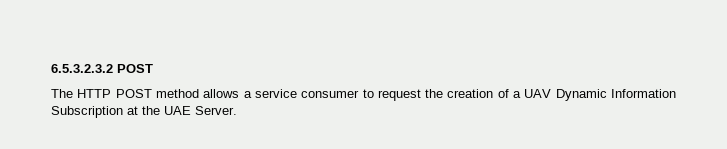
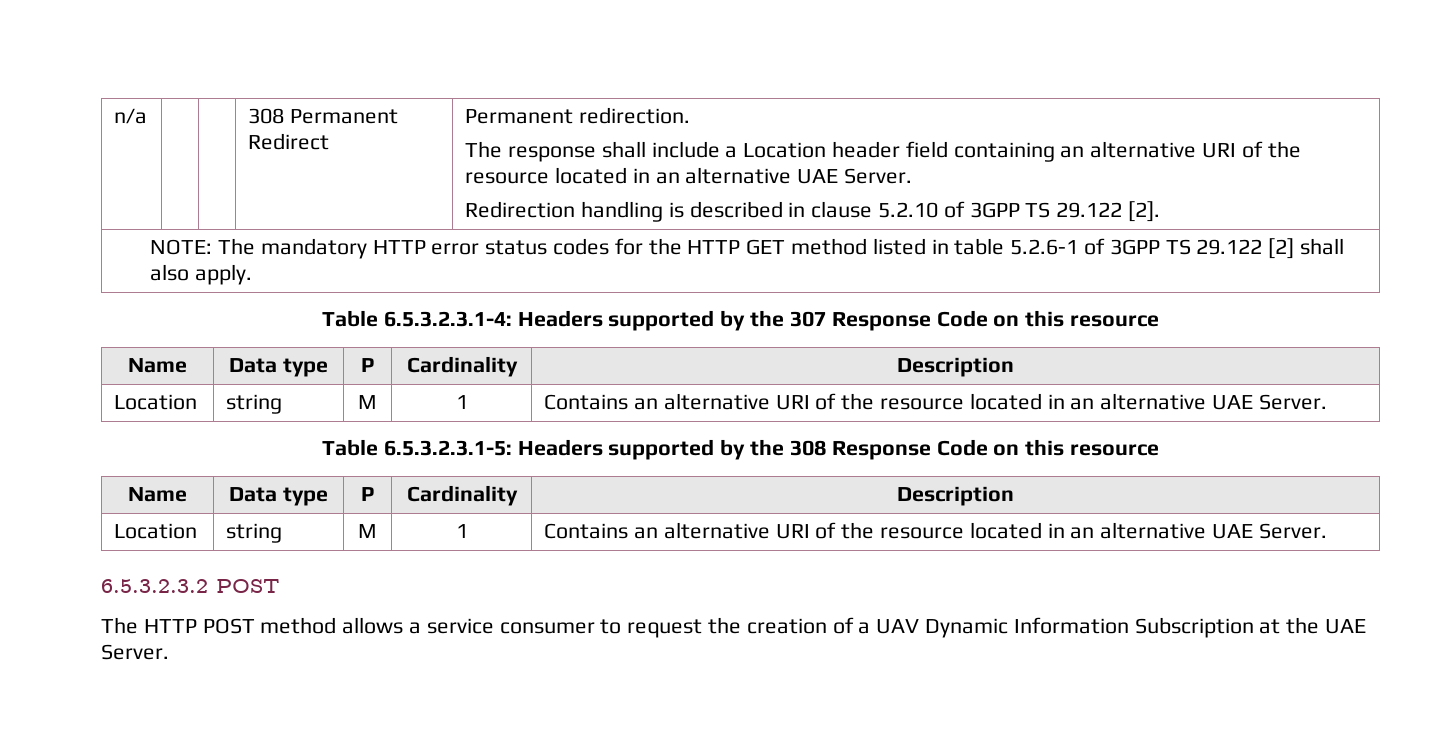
(51, 68) none -> [114,108,148,124] [248,108,398,124] [248,133,330,150] [465,107,690,124] [465,141,1301,162] [465,167,912,184] [465,201,1160,222] [150,238,1345,259] [150,264,252,285] [322,310,1159,331] [128,358,187,373] [229,358,328,377] [361,358,374,372] [406,356,518,377] [896,357,1014,377] [114,394,198,410] [226,394,283,414] [358,395,377,409] [455,395,468,409] [544,393,1327,410] [322,439,1159,460] [128,487,187,502] [229,487,328,506] [361,487,374,501] [406,485,518,506] [896,486,1014,506] [114,523,198,539] [226,523,283,543] [358,524,377,538] [455,524,468,538] [544,522,1327,539] n/a | | | 308 Permanent Redirect | Permanent redirection. // The response shall include a Location header field containing an alternative URI of the resource located in an alternative UAE Server. // Redirection handling is described in clause 5.2.10 of 3GPP TS 29.122 [2]. // NOTE: The mandatory HTTP error status codes for the HTTP GET method listed in table 5.2.6-1 of 3GPP TS 29.122 [2] shall also apply. // Table 6.5.3.2.3.1-4: Headers supported by the 307 Response Code on this resource // Name | Data type | P | Cardinality | Description // Location | string | M | 1 | Contains an alternative URI of the resource located in an alternative UAE Server. // Table 6.5.3.2.3.1-5: Headers supported by the 308 Response Code on this resource // Name | Data type | P | Cardinality | Description // Location | string | M | 1 | Contains an alternative URI of the resource located in an alternative UAE Server. //

